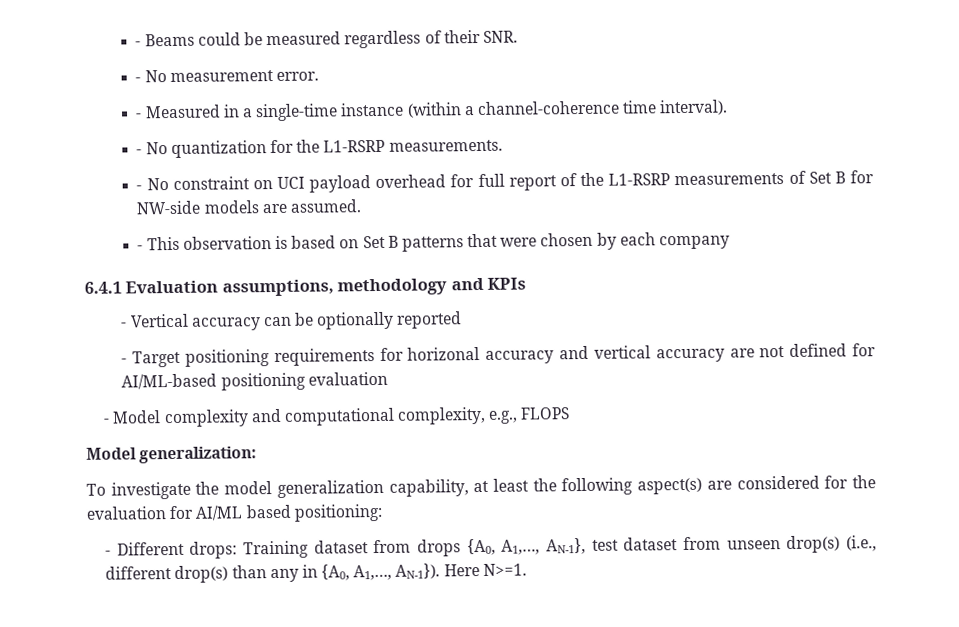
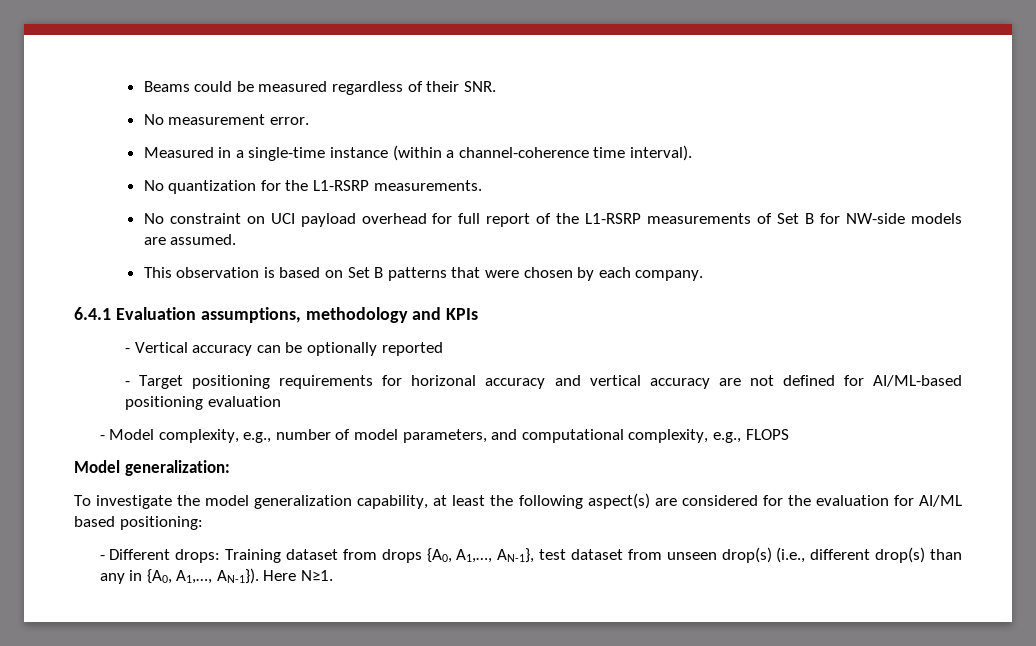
[135,41,142,47] - -> (143, 86) none
[135,77,142,83] - -> (496, 86) none
[136,113,143,119] - -> (309, 121) none
[136,149,143,155] - -> (692, 153) none
[136,185,143,191] - -> (482, 185) none
[137,245,144,251] - -> (237, 239) none
[658,235,730,250] company -> [635,270,704,281] company.
[163,409,249,428] complexity -> [158,429,487,443] complexity, e.g., number of model parameters,
[482,563,527,576] N>=1. -> [301,570,334,581] N≥1.

